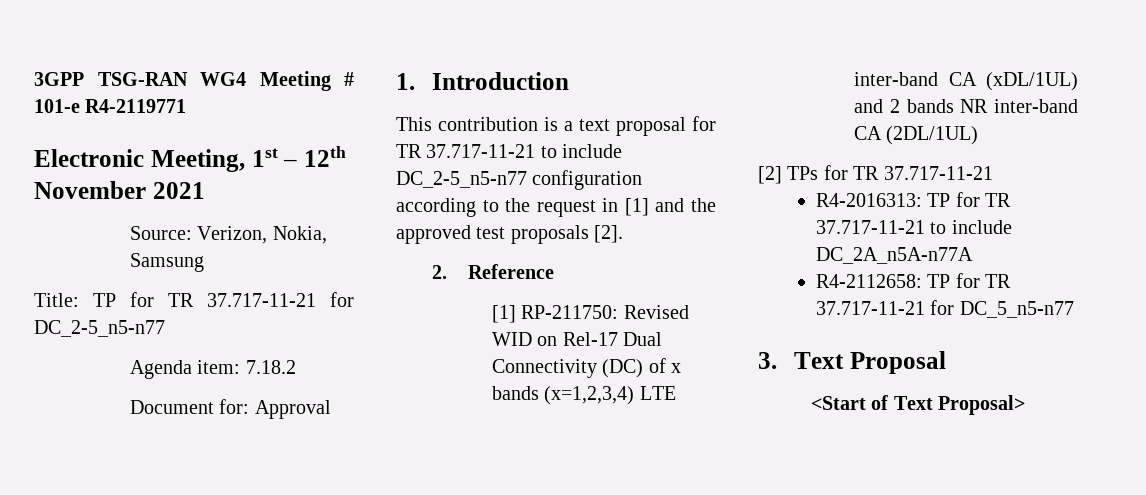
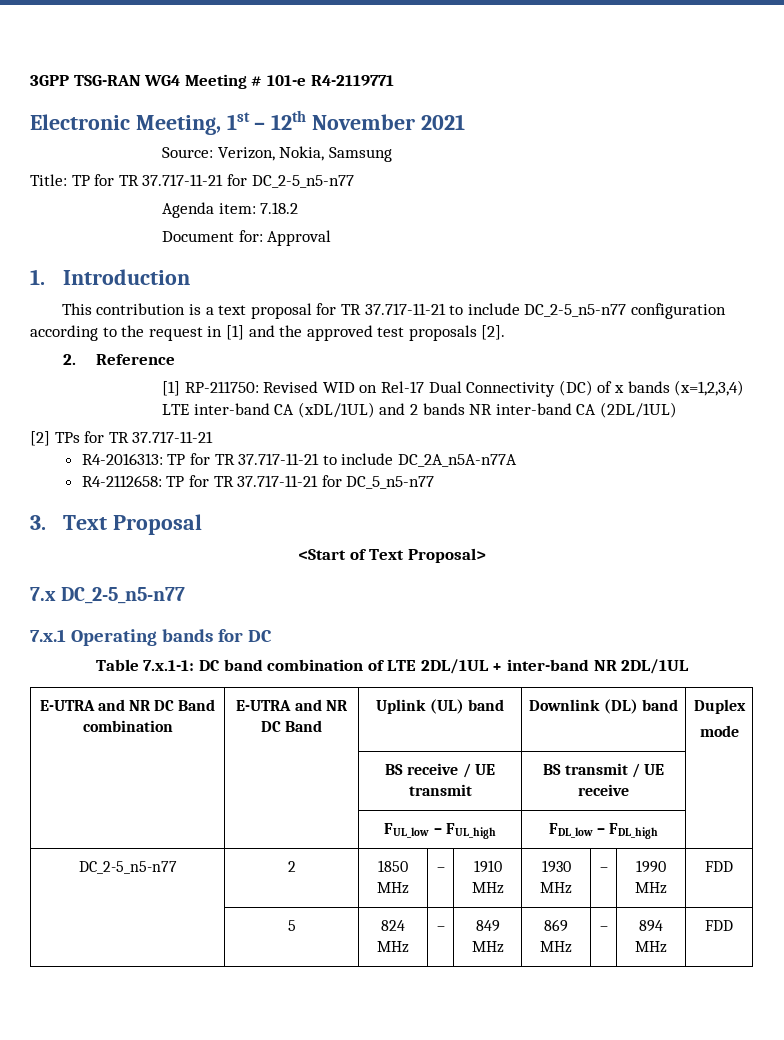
(1026, 405) none -> [30,587,186,604] [30,629,272,646] [95,659,690,674] [39,699,216,711] [82,720,173,732] [236,699,348,711] [260,720,323,732] [376,699,504,714] [529,699,678,714] [693,699,746,714] [699,725,739,737] [385,763,495,778] [408,784,472,796] [542,763,665,778] [578,784,629,796] [384,823,496,839] [548,823,659,839] [78,861,177,874] [287,861,296,872] [378,860,408,872] [377,882,409,894] [436,867,445,872] [473,860,502,873] [471,882,504,894] [541,860,571,873] [540,882,572,894] [599,867,608,872] [636,860,666,873] [635,882,667,894] [705,861,733,872] [287,920,296,931] [381,920,405,931] [377,941,409,953] [436,926,445,931] [475,920,500,932] [471,941,504,953] [544,919,568,932] [540,941,572,953] [599,926,608,931] [639,920,663,932] [635,941,667,953] [705,920,733,931] // 7.x DC_2-5_n5-n77 // 7.x.1 Operating bands for DC // Table 7.x.1-1: DC band combination of LTE 2DL/1UL + inter-band NR 2DL/1UL // E-UTRA and NR DC Band combination | E-UTRA and NR DC Band | Uplink (UL) band | Downlink (DL) band | Duplex // mode // | | BS receive / UE transmit | BS transmit / UE receive | // | | FUL_low – FUL_high | FDL_low – FDL_high | // DC_2-5_n5-n77 | 2 | 1850 MHz | – | 1910 MHz | 1930 MHz | – | 1990 MHz | FDD // | 5 | 824 MHz | – | 849 MHz | 869 MHz | – | 894 MHz | FDD

